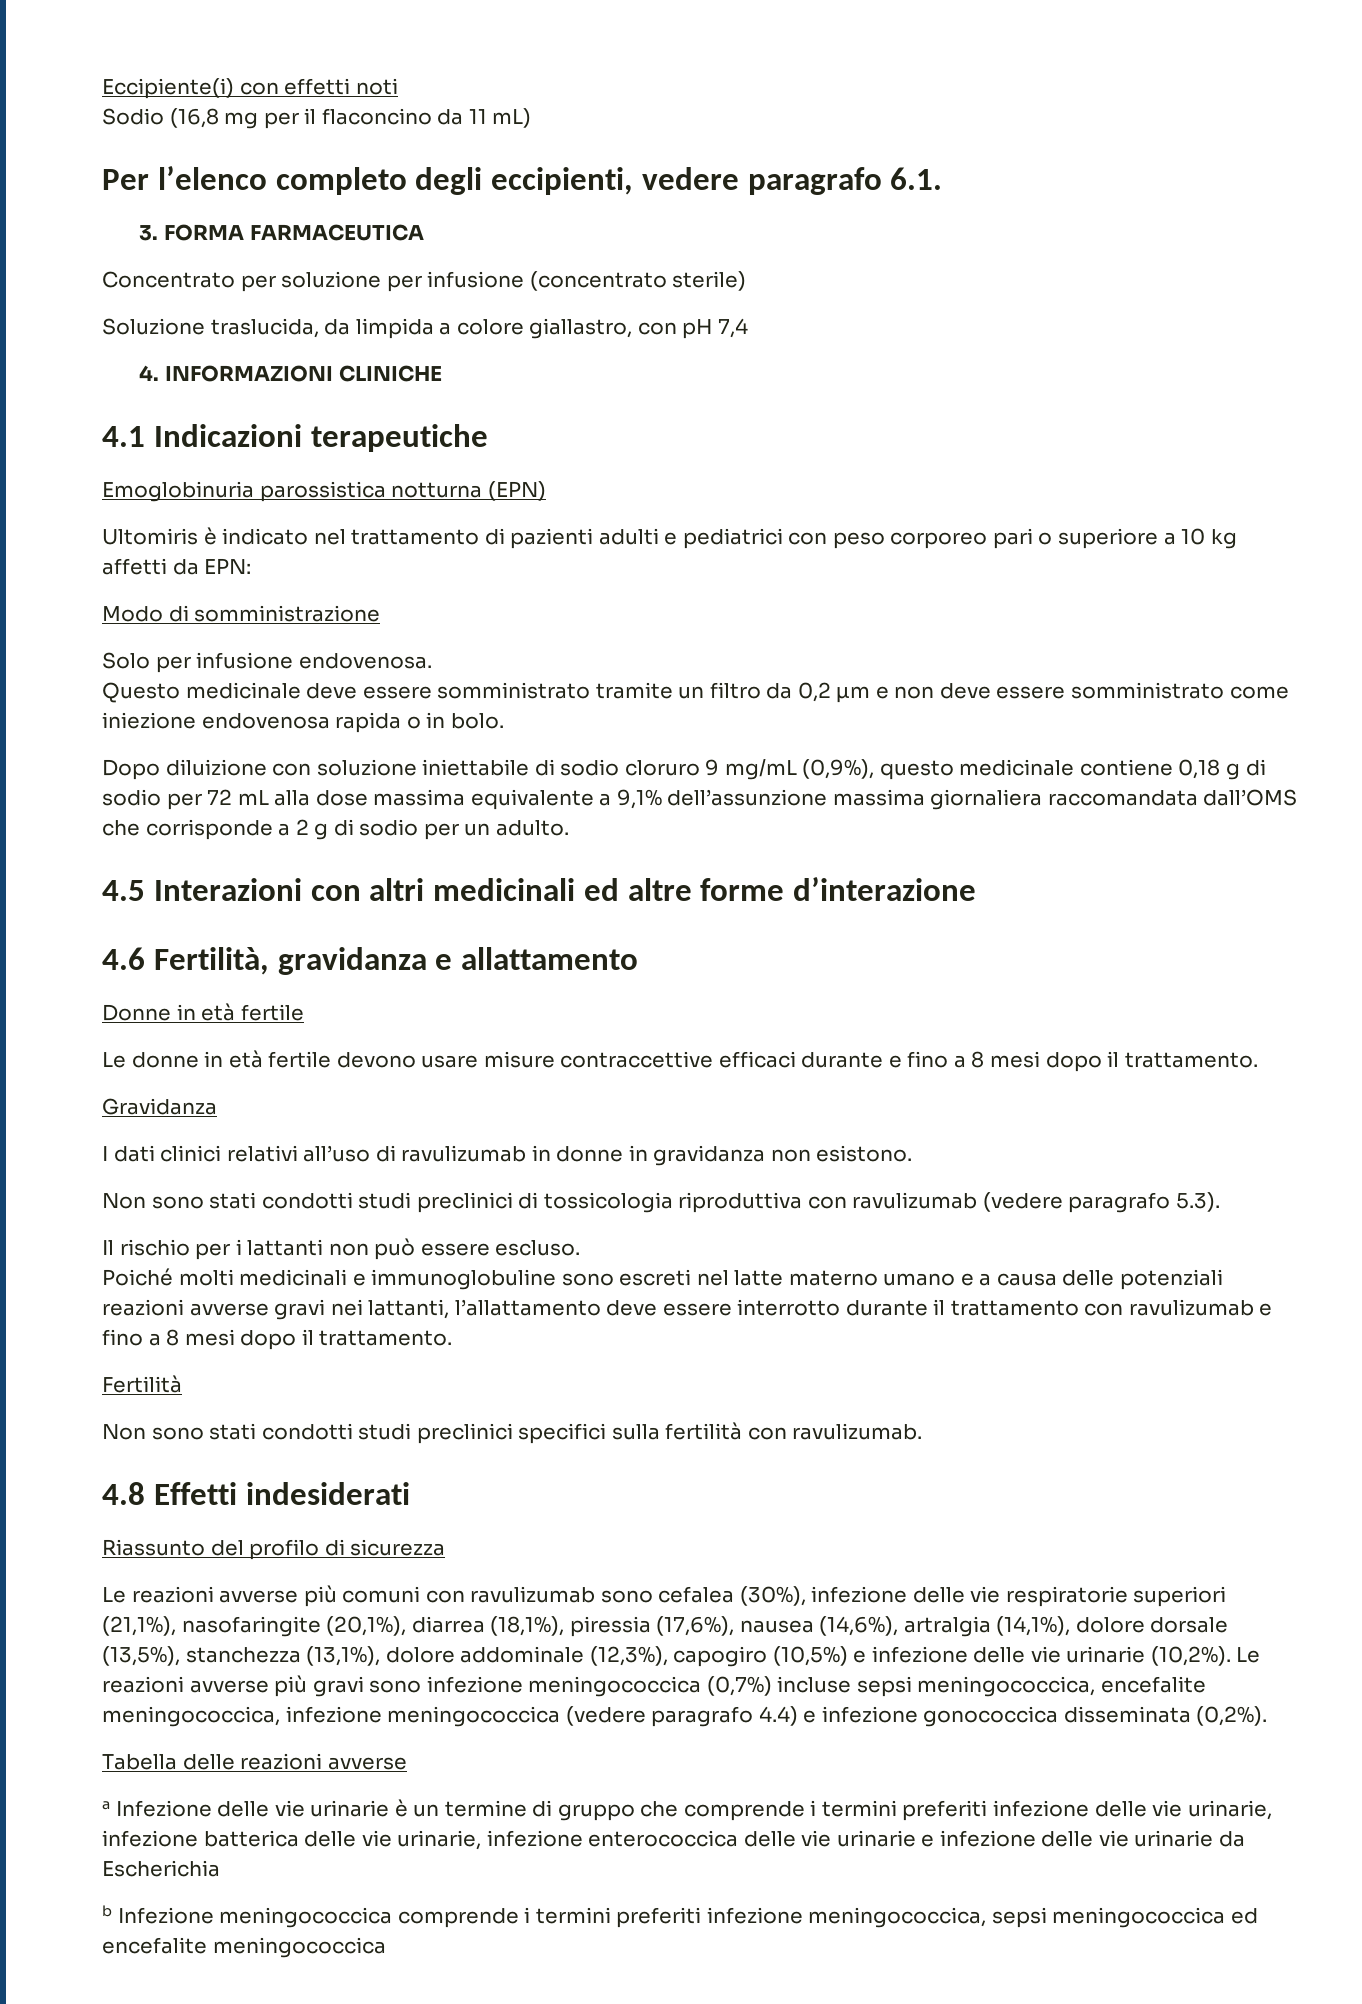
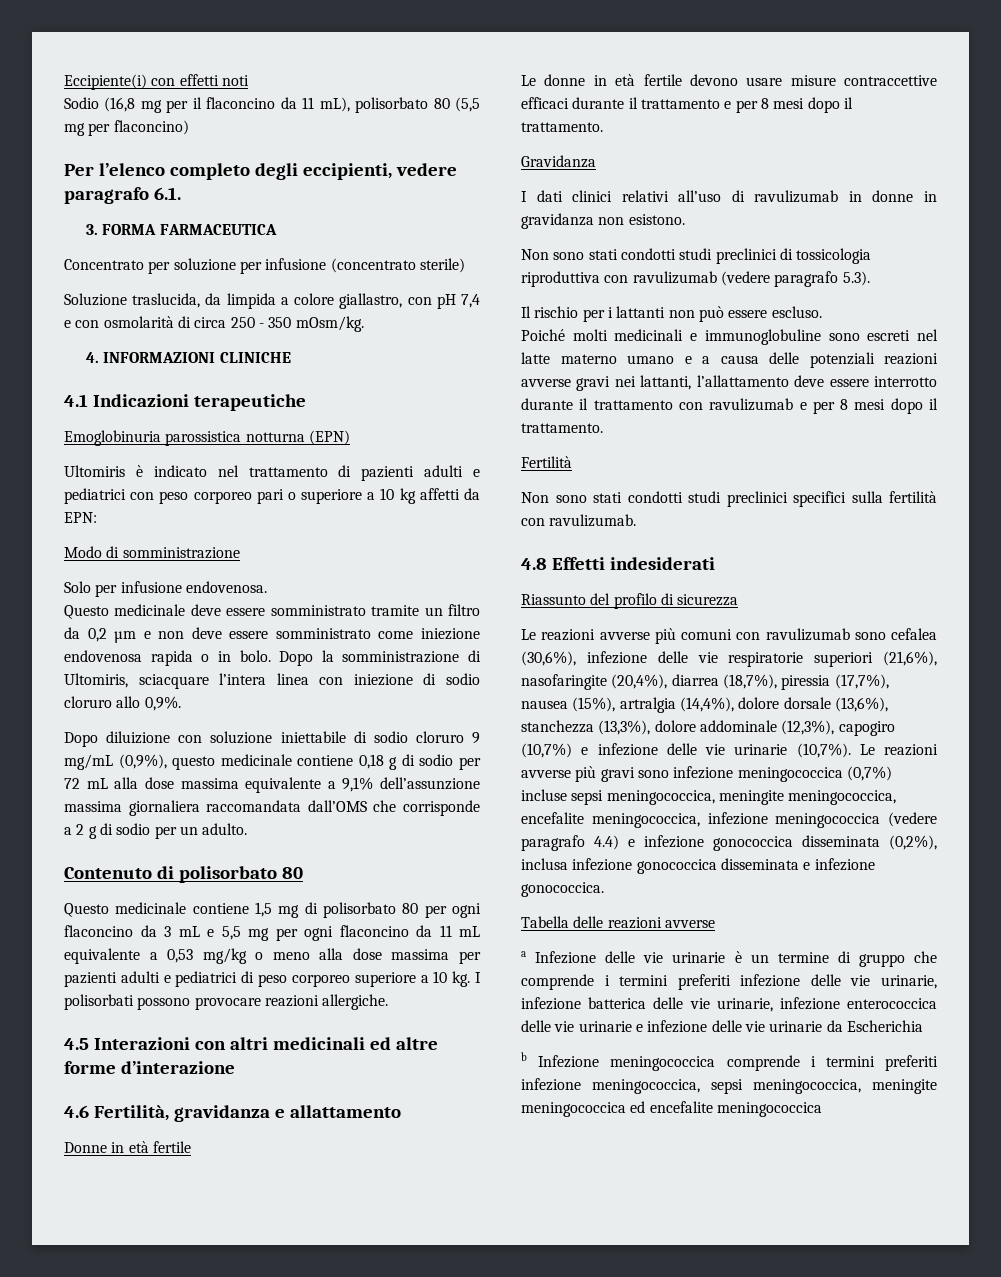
[492,108,532,128] mL) -> [319,97,480,113] [64,120,189,136] mL), polisorbato 80 (5,5 mg per flaconcino)
(748, 328) none -> [64,316,364,332] e con osmolarità di circa 250 - 350 mOsm/kg.
(504, 721) none -> [279,650,481,666] [64,673,480,689] [64,696,181,711] Dopo la somministrazione di Ultomiris, sciacquare l’intera linea con iniezione di sodio cloruro allo 0,9%.
(569, 828) none -> [64,866,303,883] [64,902,481,918] [64,925,480,941] [64,948,481,964] [64,971,481,987] [64,994,389,1010] // Contenuto di polisorbato 80 // Questo medicinale contiene 1,5 mg di polisorbato 80 per ogni flaconcino da 3 mL e 5,5 mg per ogni flaconcino da 11 mL equivalente a 0,53 mg/kg o meno alla dose massima per pazienti adulti e pediatrici di peso corporeo superiore a 10 kg. I polisorbati possono provocare reazioni allergiche.
[888,1051,966,1068] e fino a -> [628,97,758,113] il trattamento e per
[102,1329,161,1346] fino a -> [812,401,835,414] per
[739,1586,806,1606] (30%), -> [521,651,576,666] (30,6%),
[102,1616,1229,1637] [102,1646,381,1666] (21,1%), nasofaringite (20,1%), diarrea (18,1%), piressia (17,6%), nausea (14,6%), artralgia (14,1%), dolore dorsale (13,5%), stanchezza (13,1%), -> [883,651,937,666] [521,674,889,690] [521,697,888,713] [521,720,651,735] (21,6%), nasofaringite (20,4%), diarrea (18,7%), piressia (17,7%), nausea (15%), artralgia (14,4%), dolore dorsale (13,6%), stanchezza (13,3%),
[772,1646,1231,1666] (10,5%) e infezione delle vie urinarie (10,2%). -> [521,743,851,758] (10,7%) e infezione delle vie urinarie (10,7%).
(1096, 1686) none -> [718,790,897,805] meningite meningococcica,
[1196,1706,1268,1726] (0,2%). -> [889,835,937,850] [521,858,875,874] [521,882,604,897] (0,2%), inclusa infezione gonococcica disseminata e infezione gonococcica.
(1047, 1917) none -> [753,1079,937,1094] meningococcica, meningite

